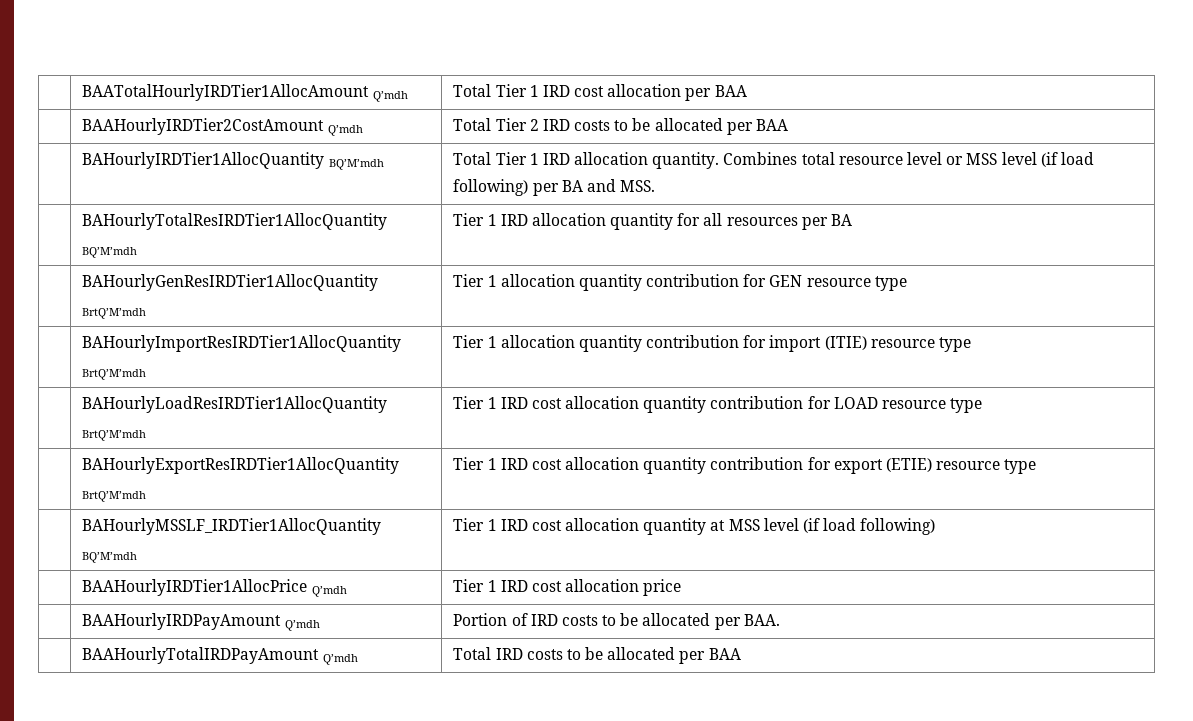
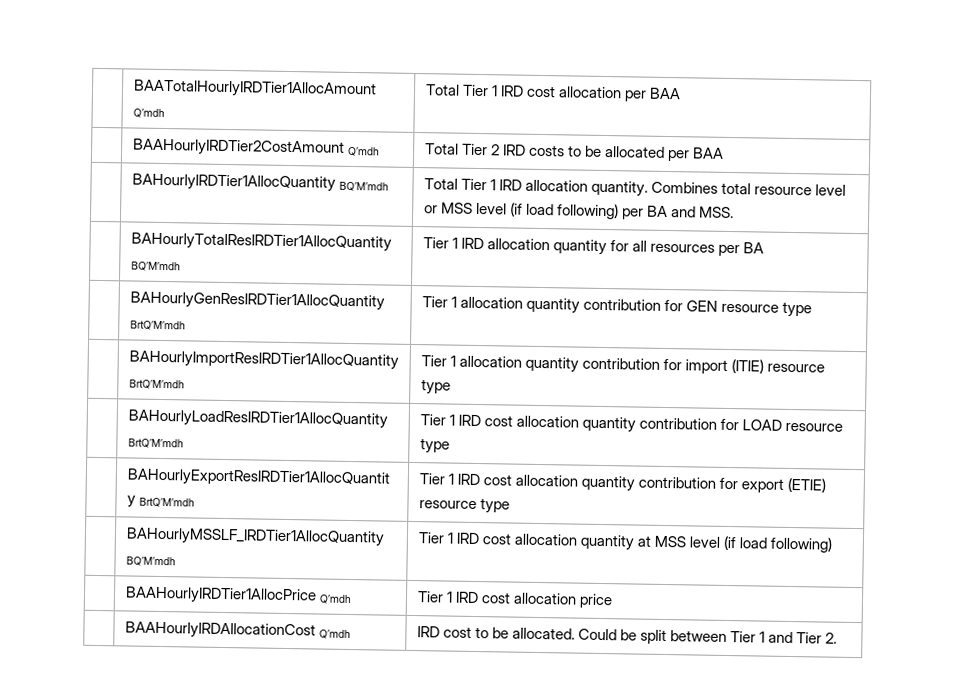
[82,613,320,631] [453,613,780,630] [82,647,358,665] [453,647,741,664] BAAHourlyIRDPayAmount Q’mdh | Portion of IRD costs to be allocated per BAA. // | BAAHourlyTotalIRDPayAmount Q’mdh | Total IRD costs to be allocated per BAA -> [124,621,351,640] [416,626,838,645] BAAHourlyIRDAllocationCost Q’mdh | IRD cost to be allocated. Could be split between Tier 1 and Tier 2.

